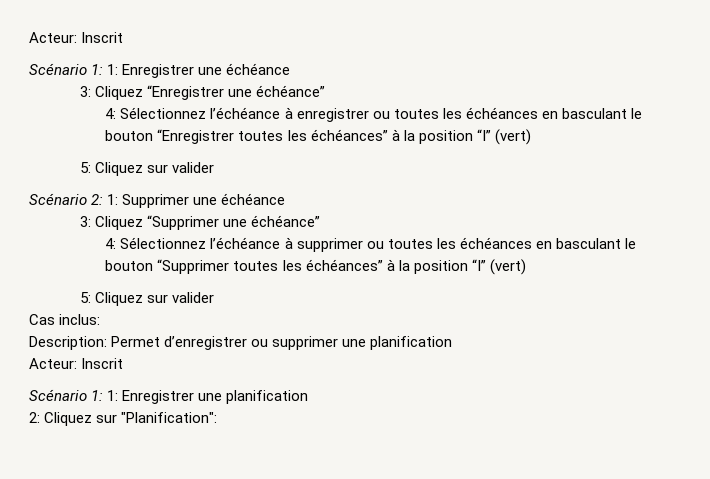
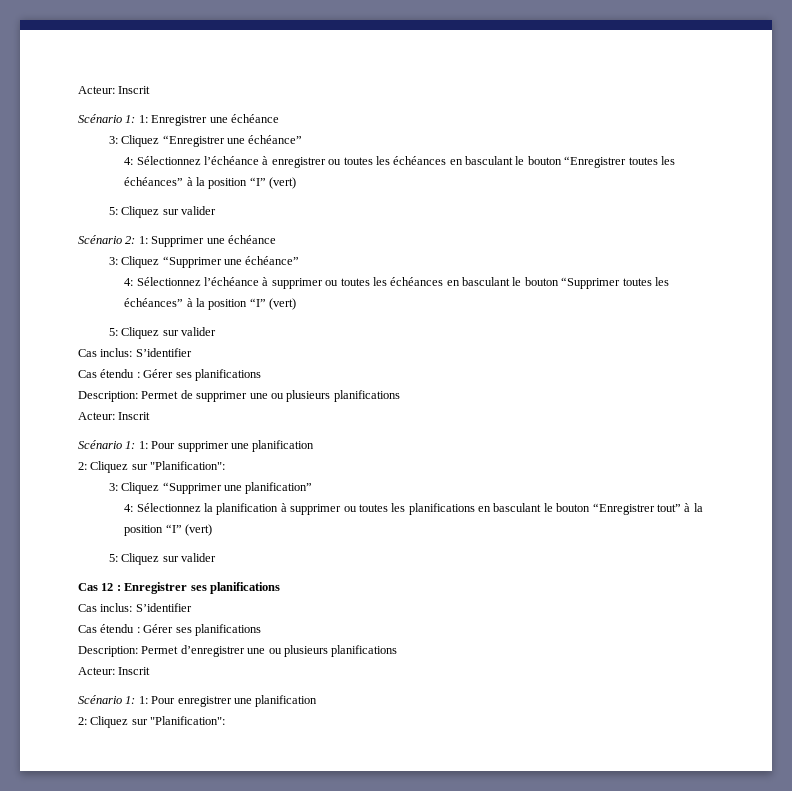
[29,336,453,350] [29,358,124,369] [29,389,309,404] [29,412,218,426] // Description: Permet d’enregistrer ou supprimer une planification // Acteur: Inscrit // Scénario 1: 1: Enregistrer une planification // 2: Cliquez sur "Planification": -> [135,348,192,357] [78,369,261,381] [78,390,400,402] [78,412,151,420] [78,440,315,452] [78,461,226,473] [108,482,313,494] [124,503,703,515] [124,524,213,536] [108,553,217,565] [78,582,280,594] [78,603,192,612] [78,624,261,636] [78,645,398,657] [78,667,151,675] [78,695,318,707] [78,716,226,728] S’identifier // Cas étendu : Gérer ses planifications // Description: Permet de supprimer une ou plusieurs planifications // Acteur: Inscrit // Scénario 1: 1: Pour supprimer une planification // 2: Cliquez sur "Planification": // 3: Cliquez “Supprimer une planification” // 4: Sélectionnez la planification à supprimer ou toutes les planifications en basculant le bouton “Enregistrer tout” à la position “I” (vert) // 5: Cliquez sur valider // Cas 12 : Enregistrer ses planifications // Cas inclus: S’identifier // Cas étendu : Gérer ses planifications // Description: Permet d’enregistrer une ou plusieurs planifications // Acteur: Inscrit // Scénario 1: 1: Pour enregistrer une planification // 2: Cliquez sur "Planification":

